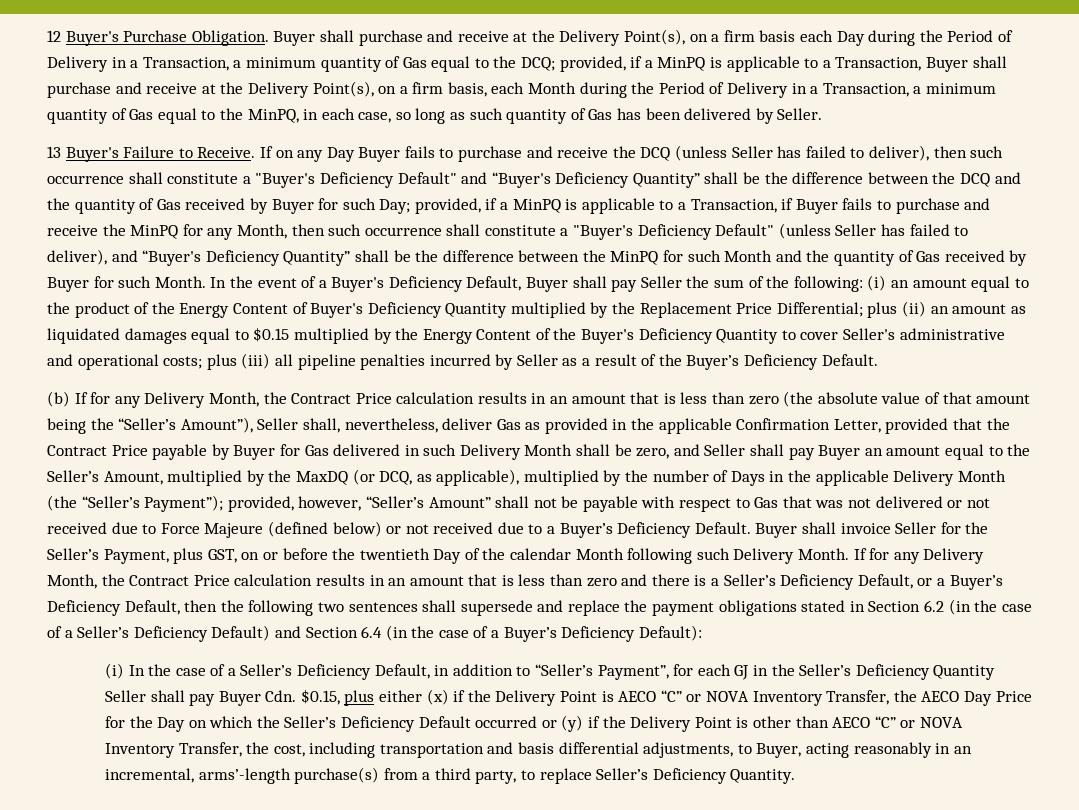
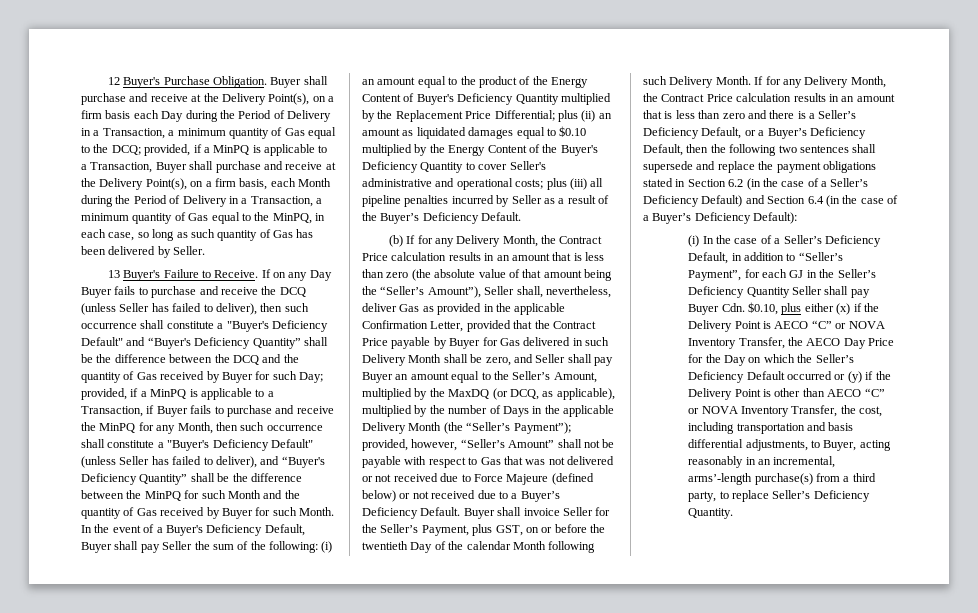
[253,327,290,342] $0.15 -> [559,126,587,137] $0.10
[300,689,340,705] $0.15, -> [748,302,779,315] $0.10,

